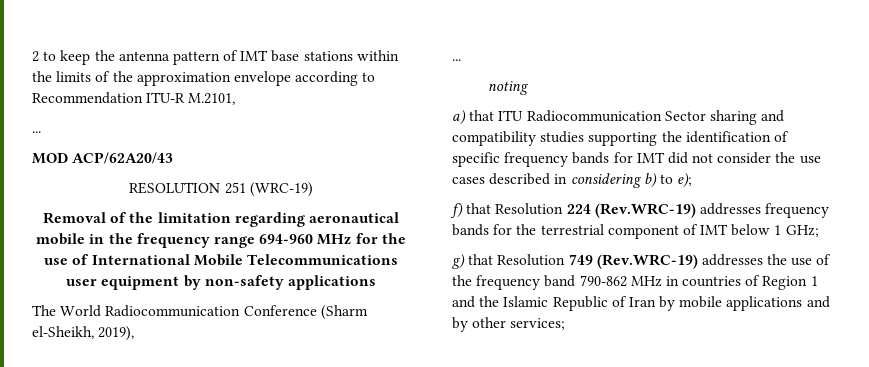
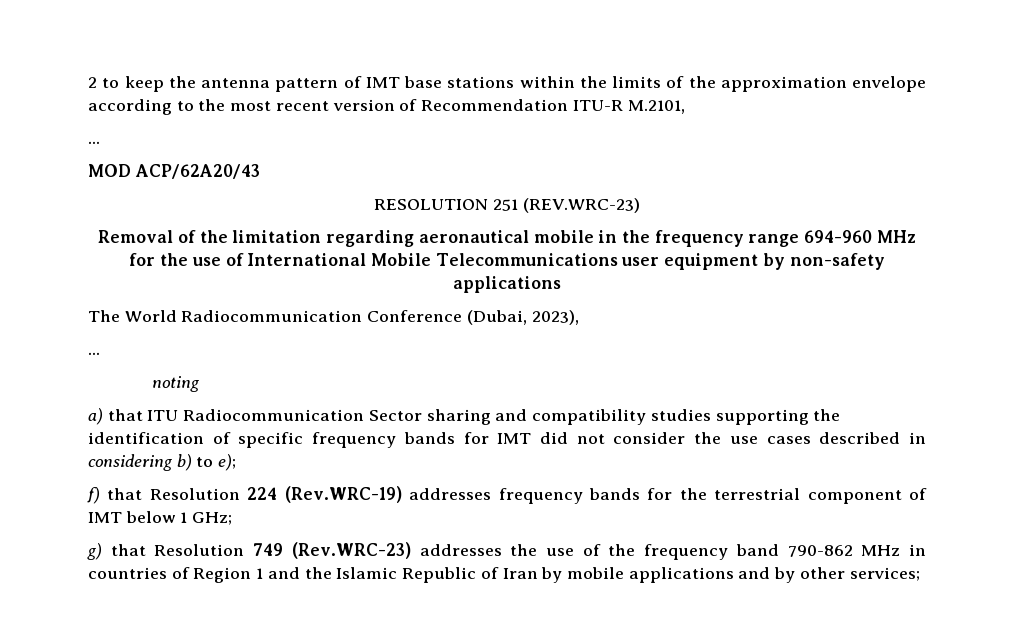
(376, 77) none -> [198,99,418,111] the most recent version of
[249,182,313,197] (WRC-19) -> [522,198,640,213] (REV.WRC-23)
[320,305,368,320] [32,326,135,341] (Sharm el-Sheikh, 2019), -> [466,310,579,325] (Dubai, 2023),
[596,254,698,269] (Rev.WRC-19) -> [291,542,411,559] (Rev.WRC-23)

